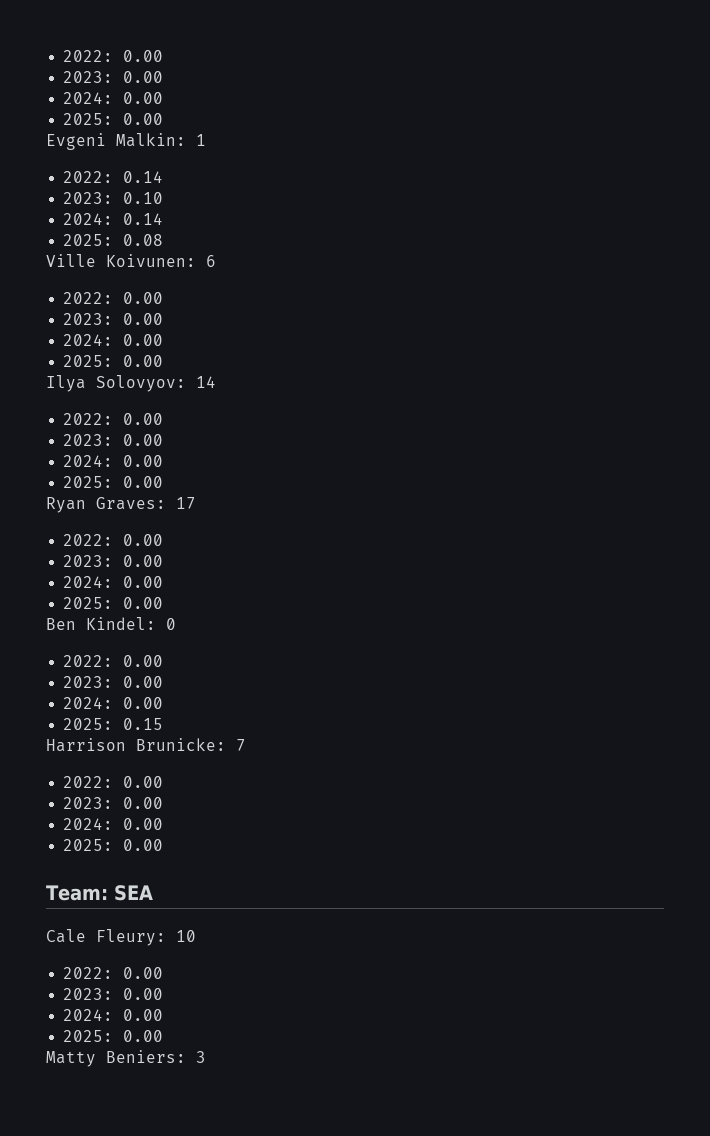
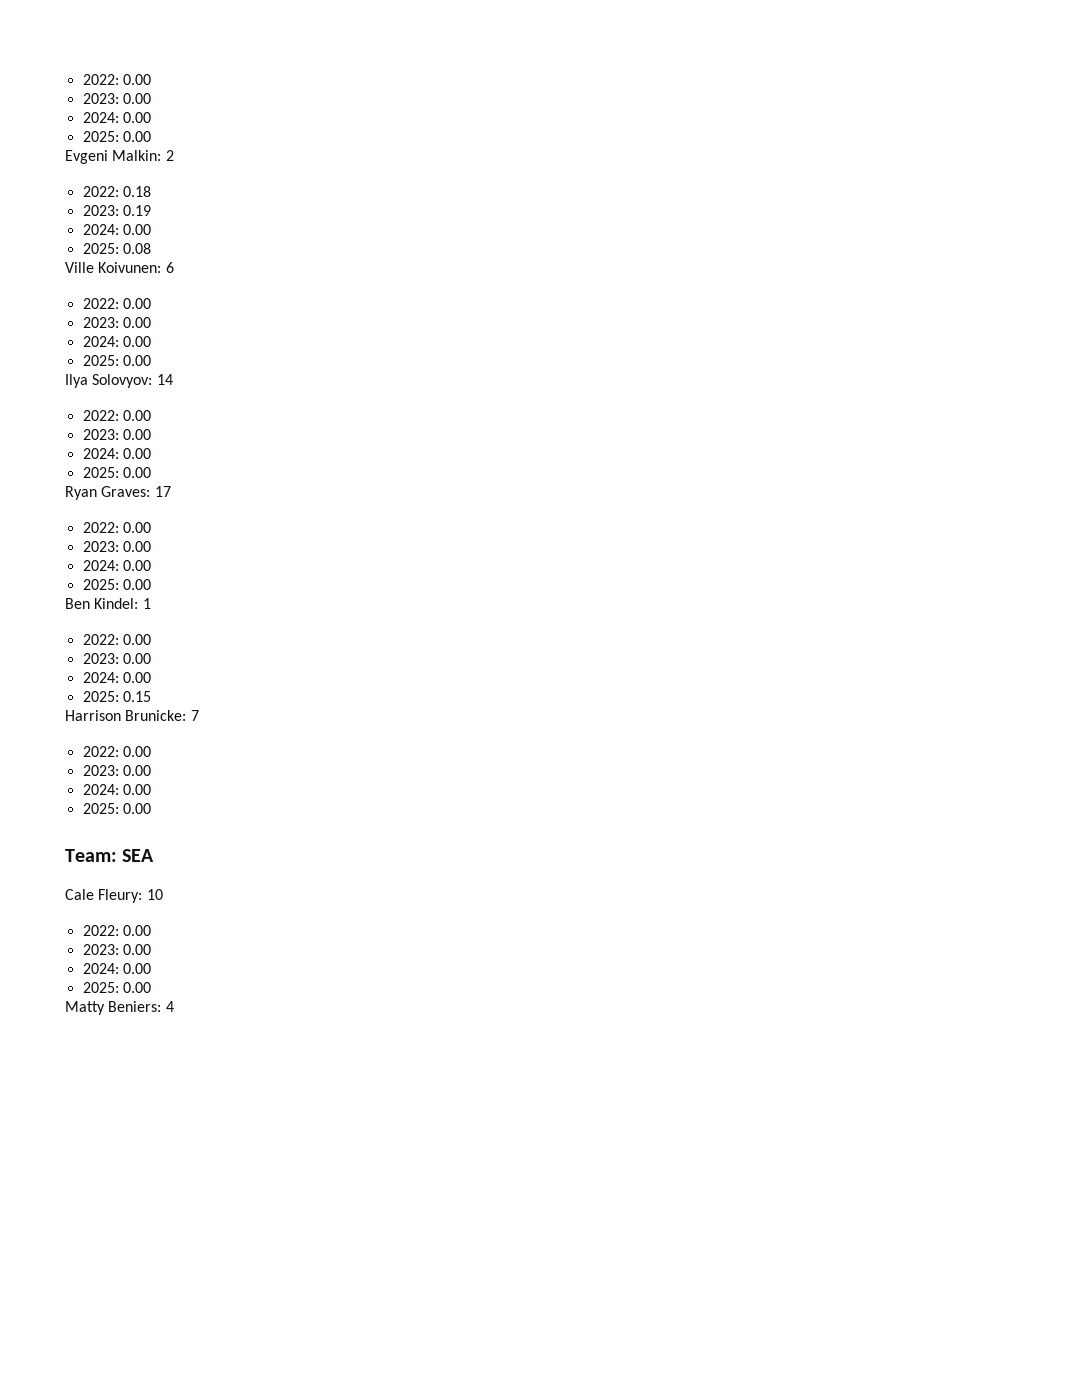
[196,134,206,146] [63,171,164,183] [63,192,164,204] [63,213,164,225] 1 // 2022: 0.14 // 2023: 0.10 // 2024: 0.14 -> [165,150,174,161] [82,186,151,197] [82,205,151,216] [82,224,151,235] 2 // 2022: 0.18 // 2023: 0.19 // 2024: 0.00
[166,618,176,630] 0 -> [142,598,151,609] 1
[196,1051,206,1063] 3 -> [165,1001,174,1012] 4

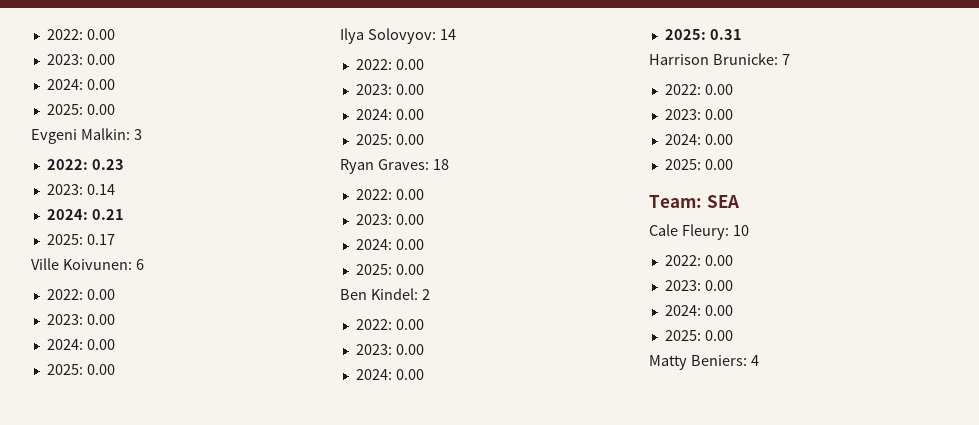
[165,150,174,161] [82,186,151,197] [82,205,151,216] [82,224,151,235] [82,243,151,254] 2 // 2022: 0.18 // 2023: 0.19 // 2024: 0.00 // 2025: 0.08 -> [133,129,142,140] [46,159,124,170] [46,184,115,195] [46,209,124,220] [46,234,115,245] 3 // 2022: 0.23 // 2023: 0.14 // 2024: 0.21 // 2025: 0.17
[154,486,171,497] 17 -> [432,159,449,170] 18
[142,598,151,609] [82,634,151,645] [82,653,151,664] [82,672,151,683] [82,691,151,702] 1 // 2022: 0.00 // 2023: 0.00 // 2024: 0.00 // 2025: 0.15 -> [421,289,430,300] [355,319,424,330] [355,344,424,355] [355,369,424,380] [664,29,742,40] 2 // 2022: 0.00 // 2023: 0.00 // 2024: 0.00 // 2025: 0.31

